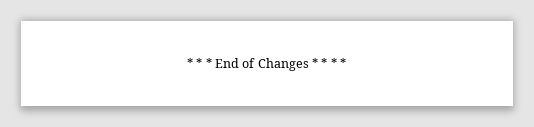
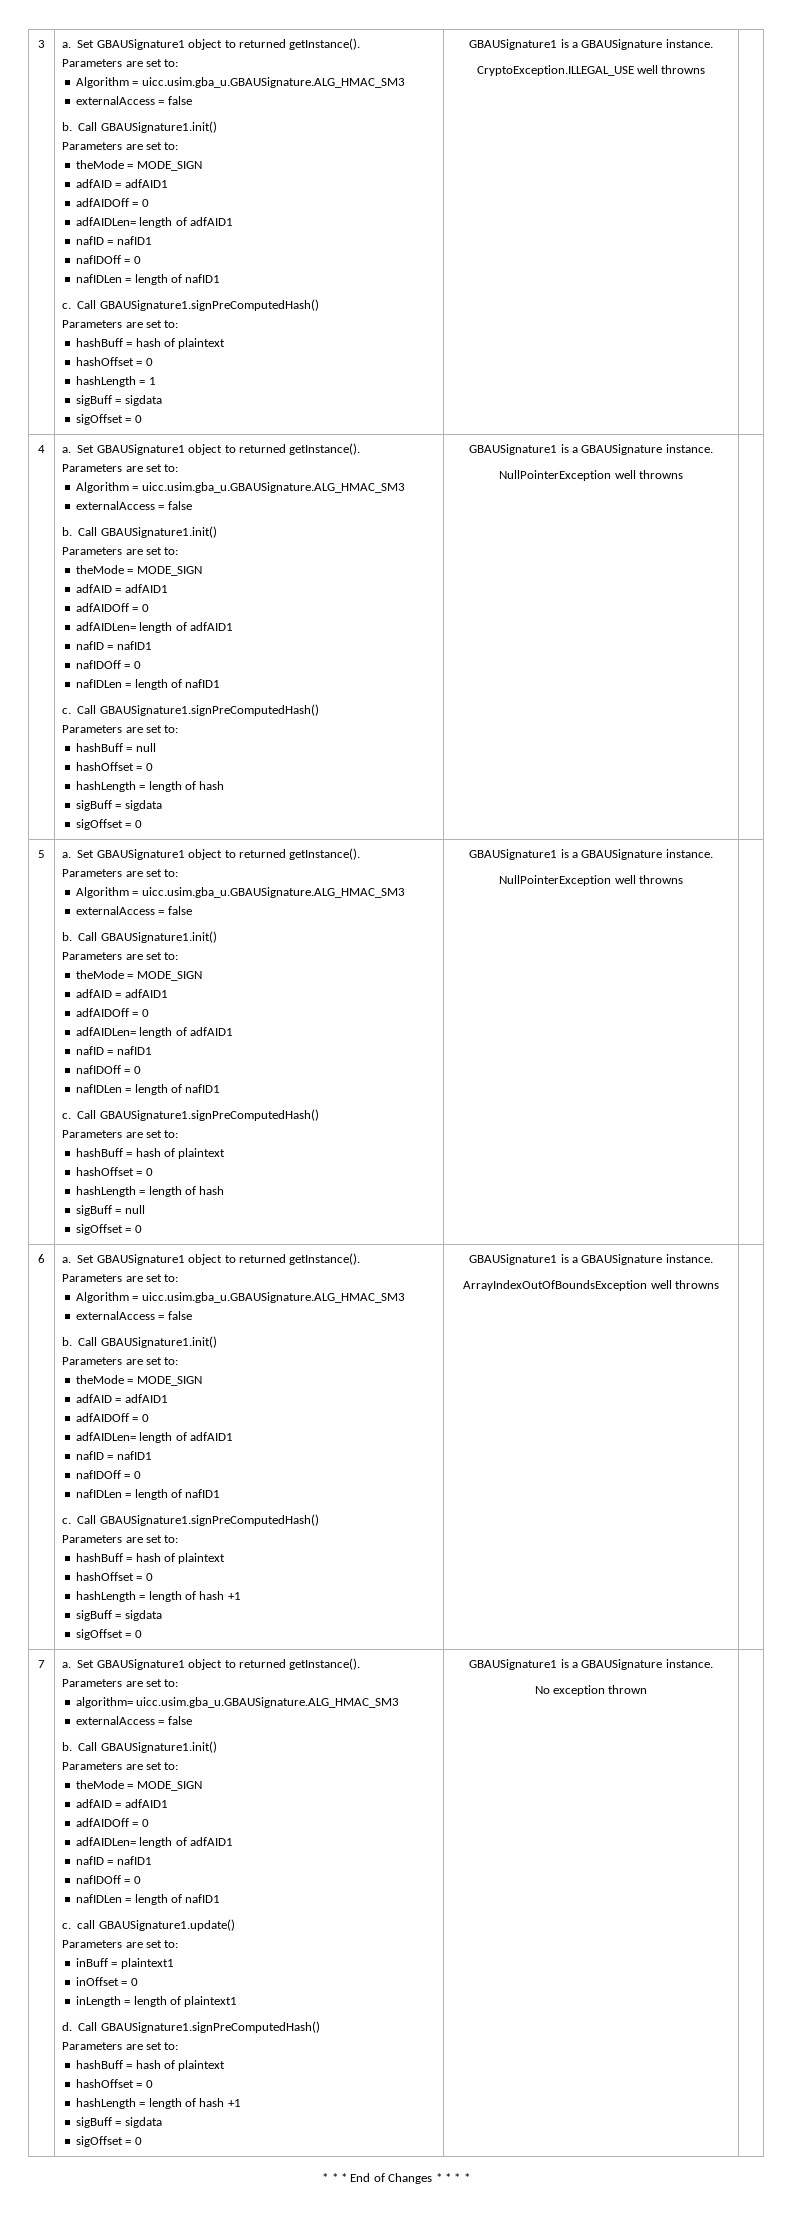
(186, 63) none -> [38,40,45,48] [62,38,361,50] [62,59,179,67] [75,77,405,88] [75,96,192,105] [62,121,217,133] [62,142,179,150] [75,160,202,171] [75,179,168,188] [75,198,149,207] [75,217,234,228] [75,236,152,245] [75,255,141,264] [75,274,221,285] [62,299,319,311] [62,320,179,328] [75,338,226,349] [75,357,153,366] [75,376,156,387] [75,395,162,406] [75,414,142,425] [469,39,713,50] [476,65,706,76] [38,445,45,453] [62,443,361,455] [62,464,179,472] [75,482,405,493] [75,501,192,510] [62,526,217,538] [62,547,179,555] [75,565,202,576] [75,584,168,593] [75,603,149,612] [75,622,234,633] [75,641,152,650] [75,660,141,669] [75,679,221,690] [62,704,319,716] [62,725,179,733] [75,743,156,752] [75,762,153,771] [75,781,225,792] [75,800,162,811] [75,819,142,830] [469,444,713,455] [499,470,683,481] [38,850,45,858] [62,848,361,860] [62,869,179,877] [75,887,405,898] [75,906,192,915] [62,931,217,943] [62,952,179,960] [75,970,202,981] [75,989,168,998] [75,1008,149,1017] [75,1027,234,1038] [75,1046,152,1055] [75,1065,141,1074] [75,1084,221,1095] [62,1109,319,1121] [62,1130,179,1138] [75,1148,226,1159] [75,1167,153,1176] [75,1186,225,1197] [75,1205,145,1216] [75,1224,142,1235] [469,849,713,860] [499,875,683,886] [38,1254,45,1263] [62,1253,361,1265] [62,1274,179,1282] [75,1292,405,1303] [75,1311,192,1320] [62,1336,217,1348] [62,1357,179,1365] [75,1375,202,1386] [75,1394,168,1403] [75,1413,149,1422] [75,1432,234,1443] [75,1451,152,1460] [75,1470,141,1479] [75,1489,221,1500] [62,1514,319,1526] [62,1535,179,1543] [75,1553,226,1564] [75,1572,153,1581] [75,1591,241,1602] [75,1610,162,1621] [75,1629,142,1640] [469,1254,713,1265] [463,1280,719,1291] [38,1660,45,1668] [62,1658,361,1670] [62,1679,179,1687] [75,1697,400,1708] [75,1716,192,1725] [62,1741,217,1753] [62,1762,179,1770] [75,1780,202,1791] [75,1799,168,1808] [75,1818,149,1827] [75,1837,234,1848] [75,1856,152,1865] [75,1875,141,1884] [75,1894,221,1905] [62,1919,235,1931] [62,1940,179,1948] [75,1958,174,1969] [75,1977,138,1986] [75,1996,238,2007] [62,2021,320,2033] [62,2042,179,2050] [75,2060,226,2071] [75,2079,153,2088] [75,2098,241,2109] [75,2117,162,2128] [75,2136,142,2147] [469,1659,713,1670] [534,1685,648,1696] 3 | a. Set GBAUSignature1 object to returned getInstance(). // Parameters are set to: // Algorithm = uicc.usim.gba_u.GBAUSignature.ALG_HMAC_SM3 // externalAccess = false // b. Call GBAUSignature1.init() // Parameters are set to: // theMode = MODE_SIGN // adfAID = adfAID1 // adfAIDOff = 0 // adfAIDLen= length of adfAID1 // nafID = nafID1 // nafIDOff = 0 // nafIDLen = length of nafID1 // c. Call GBAUSignature1.signPreComputedHash() // Parameters are set to: // hashBuff = hash of plaintext // hashOffset = 0 // hashLength = 1 // sigBuff = sigdata // sigOffset = 0 | GBAUSignature1 is a GBAUSignature instance. // CryptoException.ILLEGAL_USE well throwns | // 4 | a. Set GBAUSignature1 object to returned getInstance(). // Parameters are set to: // Algorithm = uicc.usim.gba_u.GBAUSignature.ALG_HMAC_SM3 // externalAccess = false // b. Call GBAUSignature1.init() // Parameters are set to: // theMode = MODE_SIGN // adfAID = adfAID1 // adfAIDOff = 0 // adfAIDLen= length of adfAID1 // nafID = nafID1 // nafIDOff = 0 // nafIDLen = length of nafID1 // c. Call GBAUSignature1.signPreComputedHash() // Parameters are set to: // hashBuff = null // hashOffset = 0 // hashLength = length of hash // sigBuff = sigdata // sigOffset = 0 | GBAUSignature1 is a GBAUSignature instance. // NullPointerException well throwns | // 5 | a. Set GBAUSignature1 object to returned getInstance(). // Parameters are set to: // Algorithm = uicc.usim.gba_u.GBAUSignature.ALG_HMAC_SM3 // externalAccess = false // b. Call GBAUSignature1.init() // Parameters are set to: // theMode = MODE_SIGN // adfAID = adfAID1 // adfAIDOff = 0 // adfAIDLen= length of adfAID1 // nafID = nafID1 // nafIDOff = 0 // nafIDLen = length of nafID1 // c. Call GBAUSignature1.signPreComputedHash() // Parameters are set to: // hashBuff = hash of plaintext // hashOffset = 0 // hashLength = length of hash // sigBuff = null // sigOffset = 0 | GBAUSignature1 is a GBAUSignature instance. // NullPointerException well throwns | // 6 | a. Set GBAUSignature1 object to returned getInstance(). // Parameters are set to: // Algorithm = uicc.usim.gba_u.GBAUSignature.ALG_HMAC_SM3 // externalAccess = false // b. Call GBAUSignature1.init() // Parameters are set to: // theMode = MODE_SIGN // adfAID = adfAID1 // adfAIDOff = 0 // adfAIDLen= length of adfAID1 // nafID = nafID1 // nafIDOff = 0 // nafIDLen = length of nafID1 // c. Call GBAUSignature1.signPreComputedHash() // Parameters are set to: // hashBuff = hash of plaintext // hashOffset = 0 // hashLength = length of hash +1 // sigBuff = sigdata // sigOffset = 0 | GBAUSignature1 is a GBAUSignature instance. // ArrayIndexOutOfBoundsException well throwns | // 7 | a. Set GBAUSignature1 object to returned getInstance(). // Parameters are set to: // algorithm= uicc.usim.gba_u.GBAUSignature.ALG_HMAC_SM3 // externalAccess = false // b. Call GBAUSignature1.init() // Parameters are set to: // theMode = MODE_SIGN // adfAID = adfAID1 // adfAIDOff = 0 // adfAIDLen= length of adfAID1 // nafID = nafID1 // nafIDOff = 0 // nafIDLen = length of nafID1 // c. call GBAUSignature1.update() // Parameters are set to: // inBuff = plaintext1 // inOffset = 0 // inLength = length of plaintext1 // d. Call GBAUSignature1.signPreComputedHash() // Parameters are set to: // hashBuff = hash of plaintext // hashOffset = 0 // hashLength = length of hash +1 // sigBuff = sigdata // sigOffset = 0 | GBAUSignature1 is a GBAUSignature instance. // No exception thrown | //

